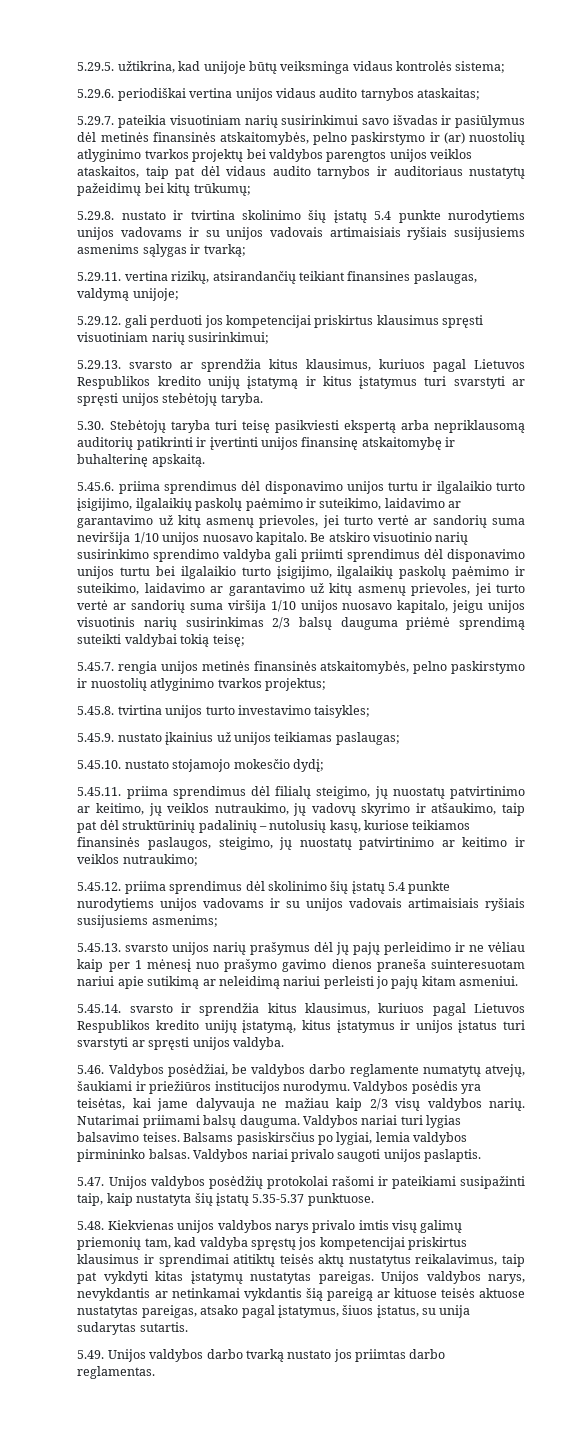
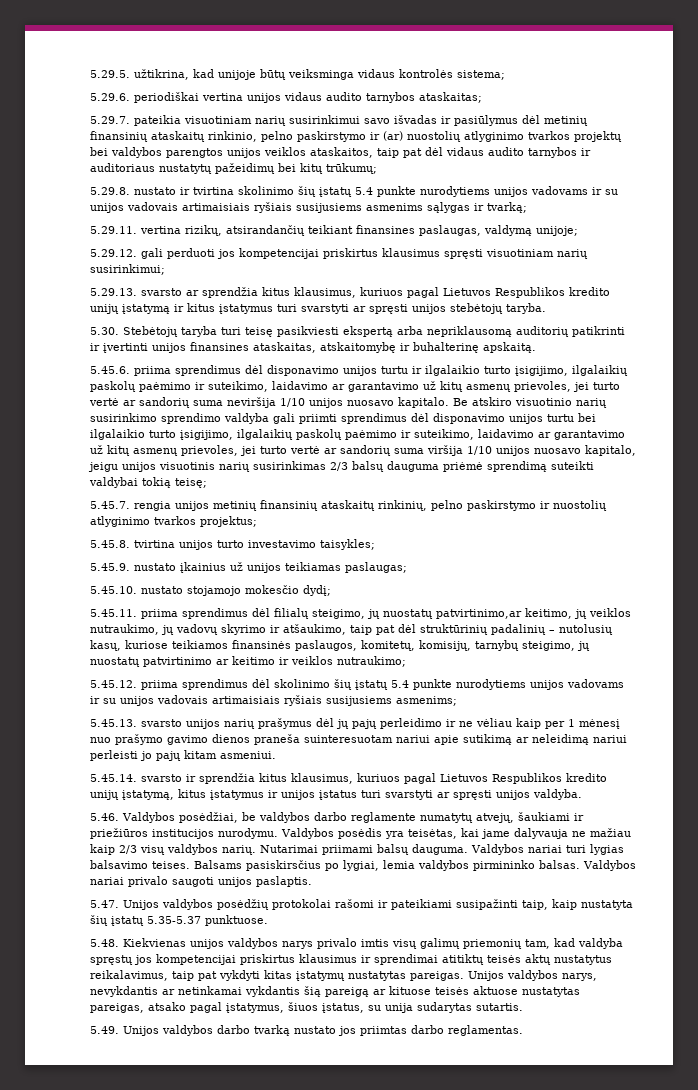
[100,132,310,145] metinės finansinės atskaitomybės, -> [544,116,589,126] [90,131,258,142] metinių finansinių ataskaitų rinkinio,
[301,437,359,450] finansinę -> [190,342,317,353] finansines ataskaitas,
[201,661,410,674] metinės finansinės atskaitomybės, -> [213,500,428,511] metinių finansinių ataskaitų rinkinių,
[449,786,525,799] [77,806,91,813] patvirtinimo ar -> [436,609,523,619] patvirtinimo,ar
(212, 843) none -> [361,640,520,651] komitetų, komisijų, tarnybų

